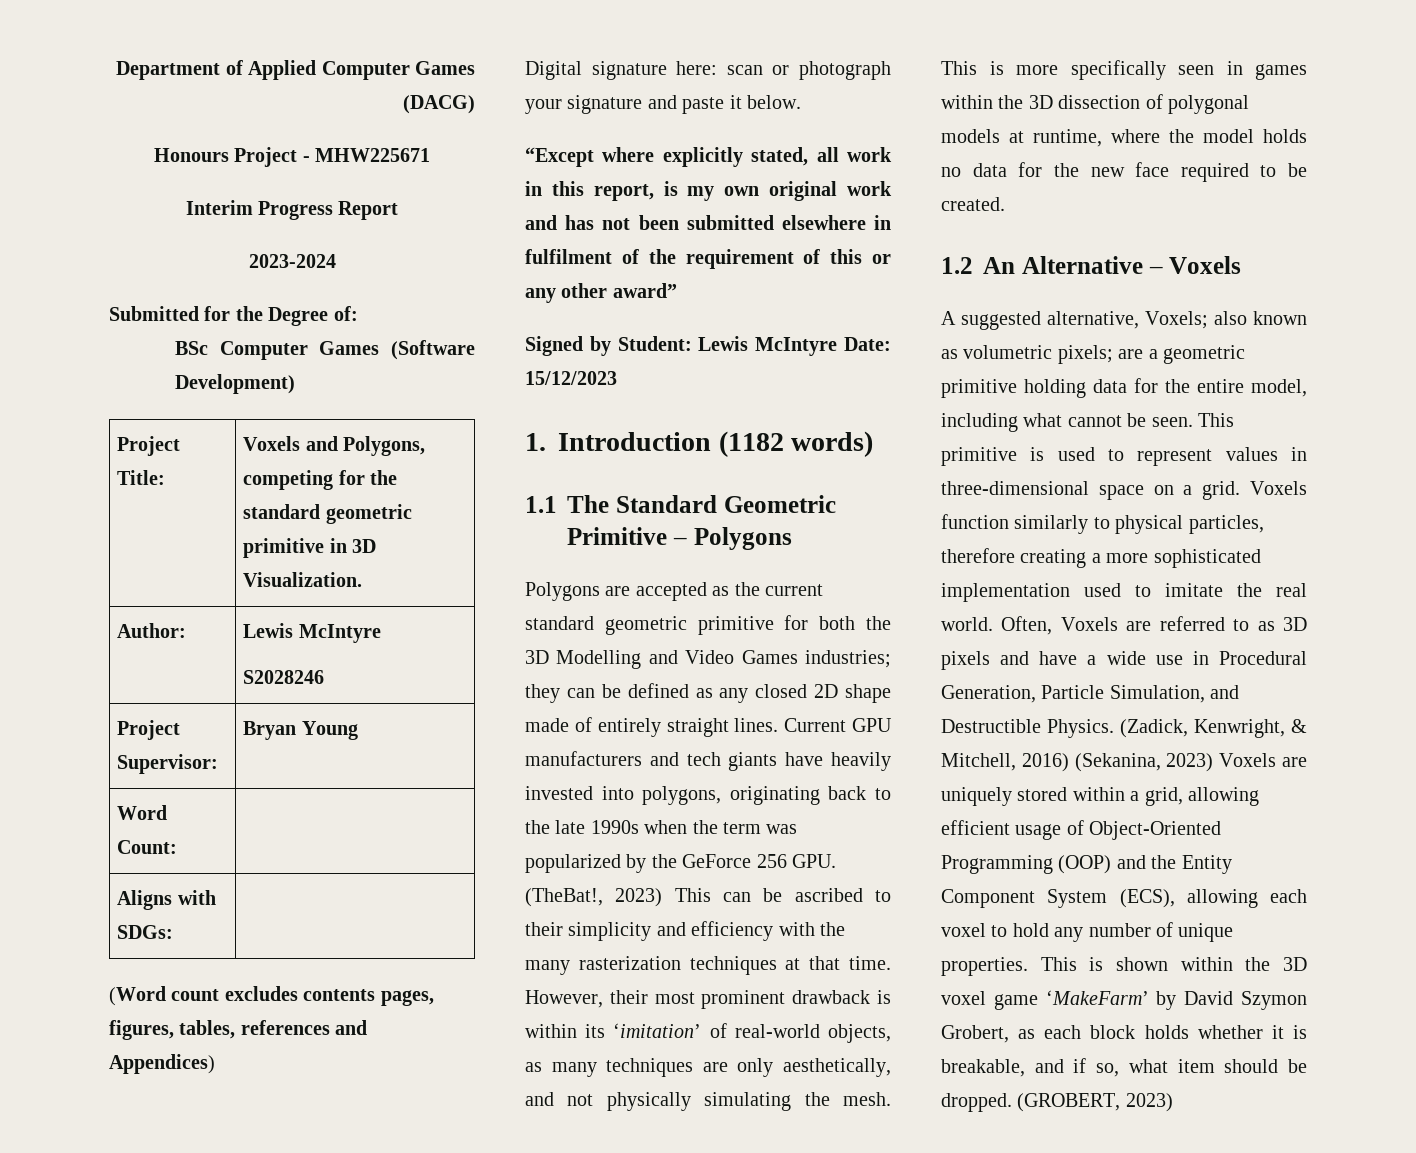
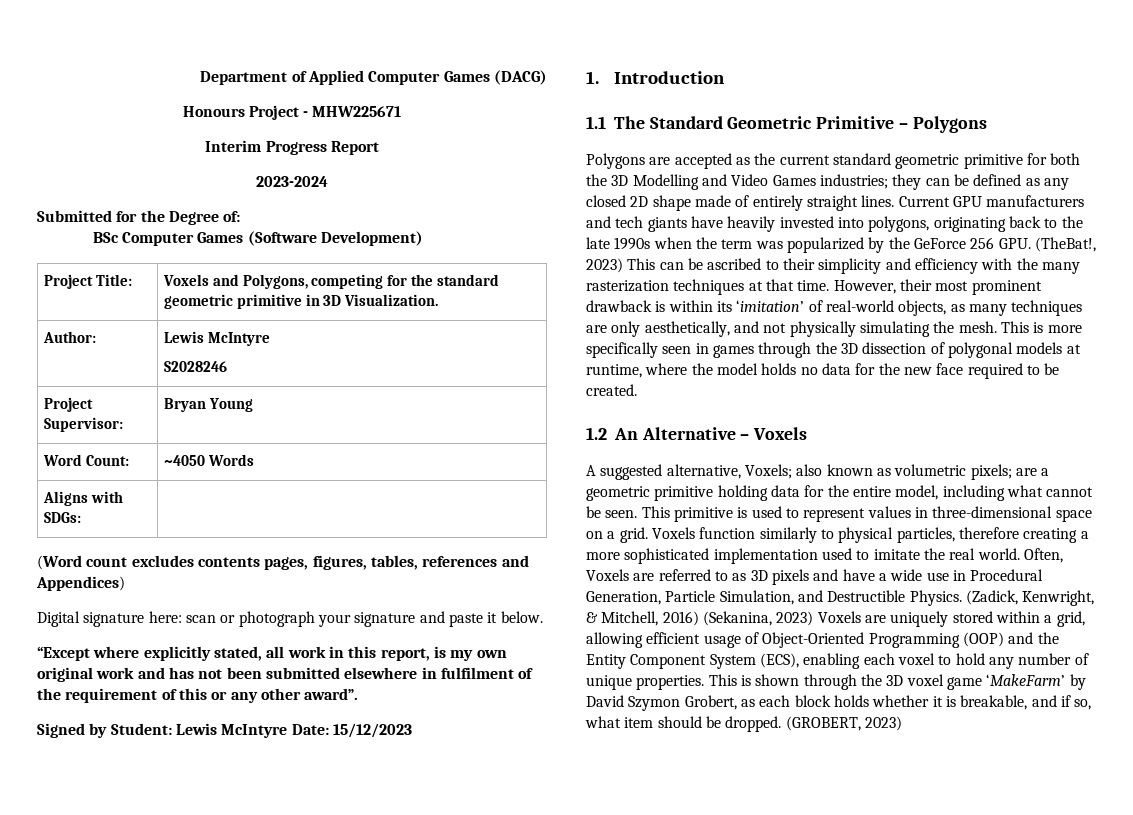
(178, 847) none -> [163,454,254,466] ~4050 Words
[612,283,677,298] award” -> [304,688,359,700] award”.
[718,431,874,457] (1182 words) -> (725, 77) none
[941,95,993,109] within -> [758,342,812,358] through
[1186,889,1258,908] allowing -> [803,653,861,669] enabling
[1180,957,1233,971] within -> [803,674,857,690] through

